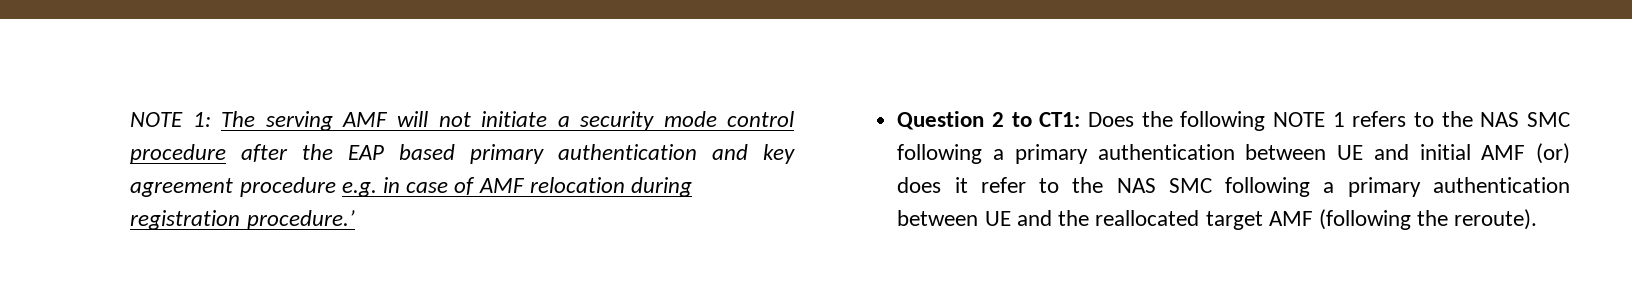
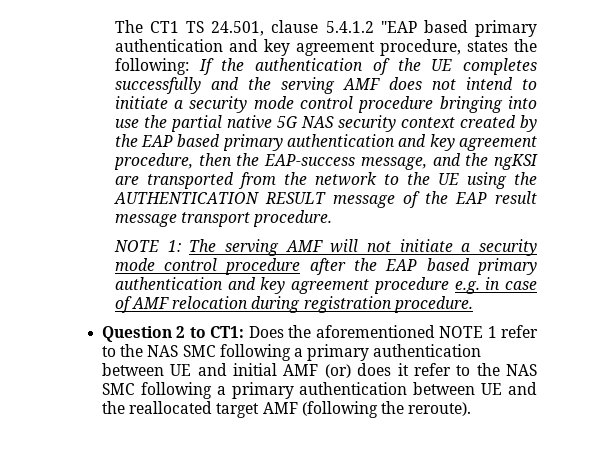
(130, 119) none -> [114,20,537,37] [114,39,537,56] [114,58,538,75] [114,77,537,94] [114,96,537,113] [114,115,537,132] [114,134,537,151] [113,153,539,170] [114,172,537,189] [113,191,538,208] [114,210,333,227] The CT1 TS 24.501, clause 5.4.1.2 "EAP based primary authentication and key agreement procedure, states the following: If the authentication of the UE completes successfully and the serving AMF does not intend to initiate a security mode control procedure bringing into use the partial native 5G NAS security context created by the EAP based primary authentication and key agreement procedure, then the EAP-success message, and the ngKSI are transported from the network to the UE using the AUTHENTICATION RESULT message of the EAP result message transport procedure. //
[246,210,355,230] procedure.’ -> [393,296,473,313] procedure.
[1180,111,1266,131] following -> [315,325,435,338] aforementioned
[1352,111,1407,127] refers -> [501,325,538,338] refer

